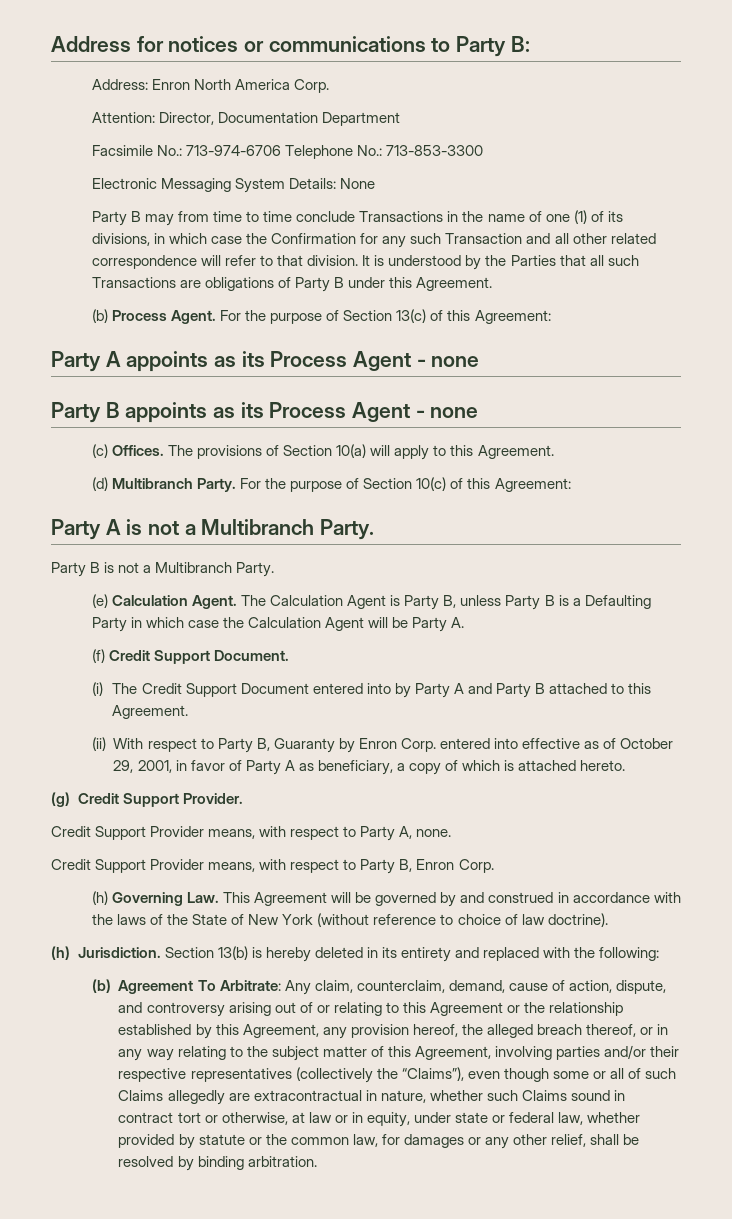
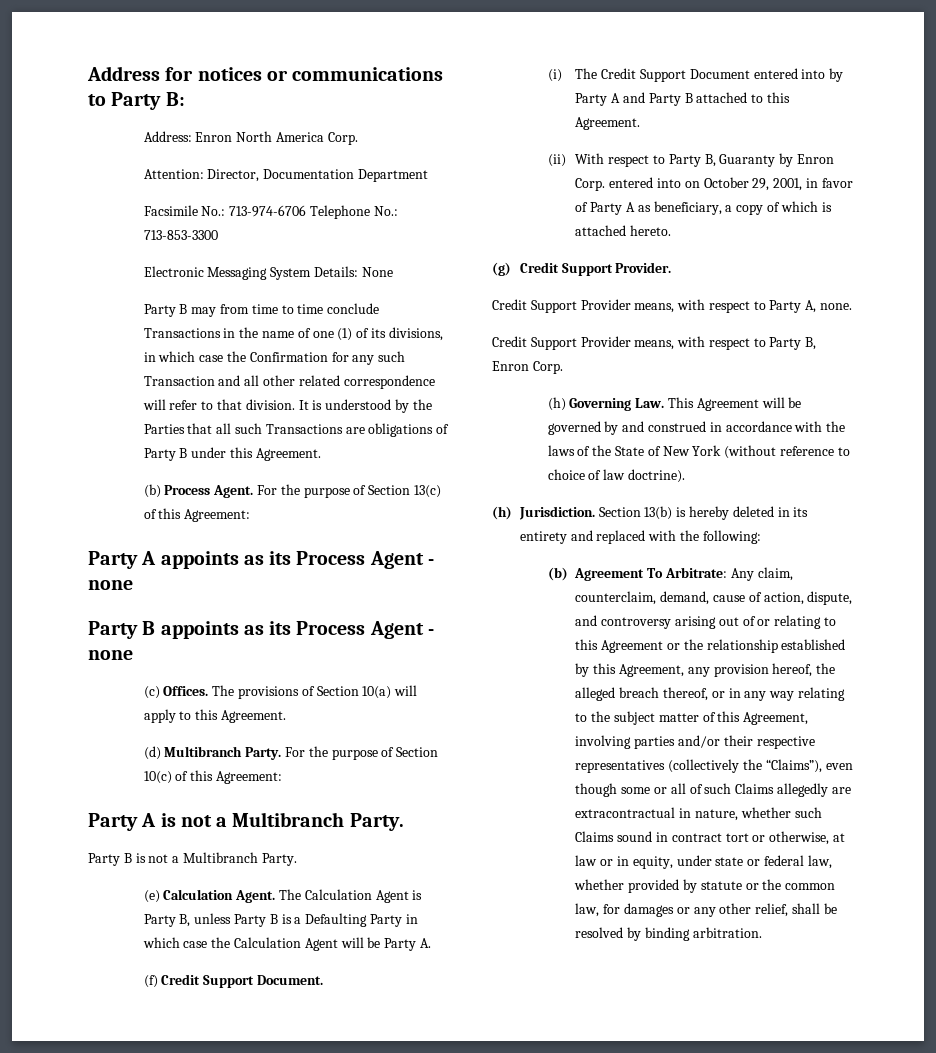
[522,738,617,749] effective as of -> [684,181,700,188] on

